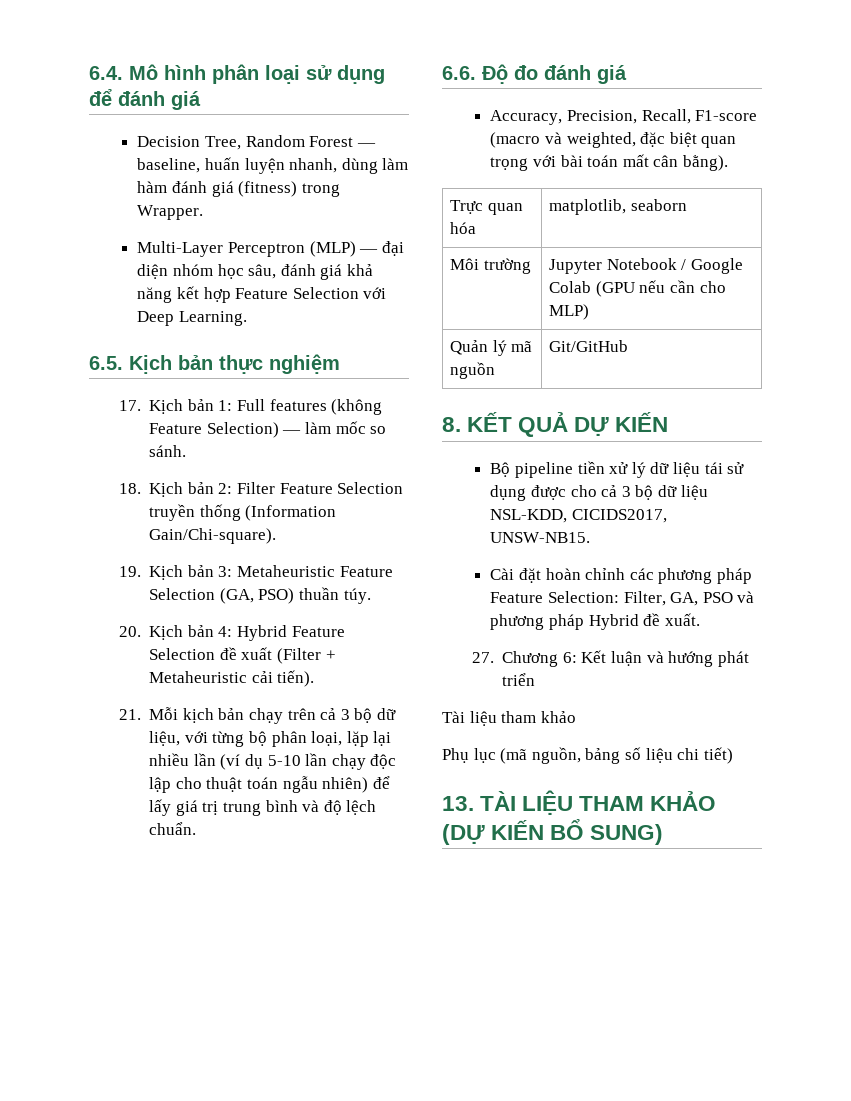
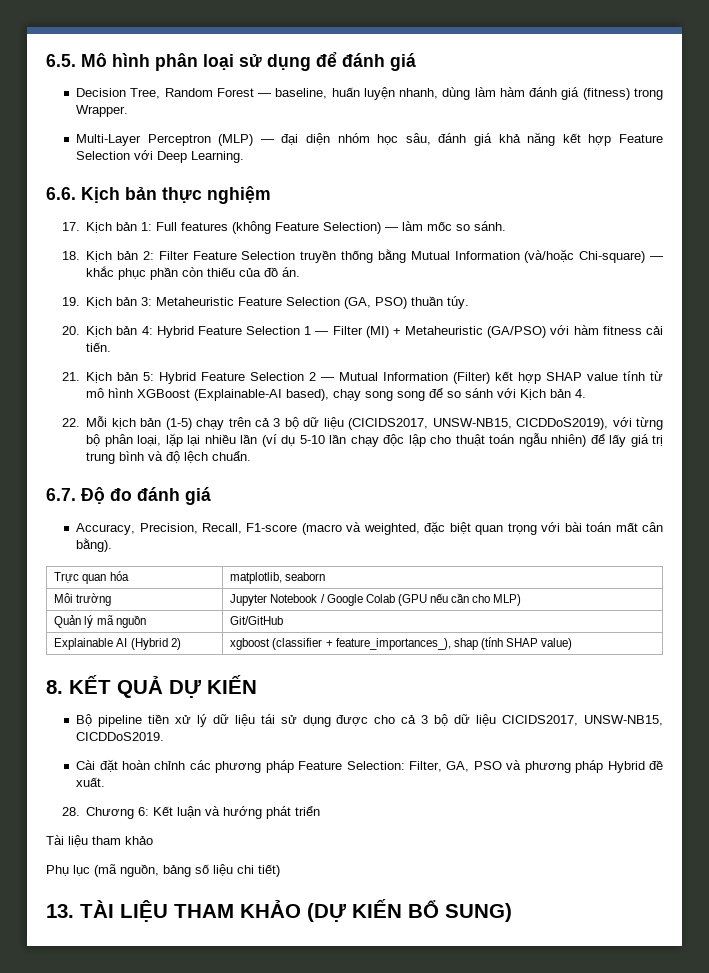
[89,66,123,80] 6.4. -> [46,54,76,67] 6.5.
[89,356,123,370] 6.5. -> [46,187,76,200] 6.6.
[245,505,337,521] [149,528,277,544] (Information Gain/Chi-square). -> [377,249,663,263] [86,266,301,280] bằng Mutual Information (và/hoặc Chi-square) — khắc phục phần còn thiếu của đồ án.
[219,647,336,664] [149,670,315,687] [118,709,141,720] đề xuất (Filter + Metaheuristic cải tiến). // 21. -> [304,325,664,338] [86,342,112,352] [61,371,664,384] [86,388,587,401] [61,418,80,427] 1 — Filter (MI) + Metaheuristic (GA/PSO) với hàm fitness cải tiến. // 21. Kịch bản 5: Hybrid Feature Selection 2 — Mutual Information (Filter) kết hợp SHAP value tính từ mô hình XGBoost (Explainable-AI based), chạy song song để so sánh với Kịch bản 4. // 22.
(245, 714) none -> [165,418,192,430] (1-5)
[149,731,181,746] liệu, -> [323,417,609,430] liệu (CICIDS2017, UNSW-NB15, CICDDoS2019),
[442,66,476,80] 6.6. -> [46,488,76,501] 6.7.
(629, 346) none -> [54,638,181,650] [230,637,573,650] // Explainable AI (Hybrid 2) | xgboost (classifier + feature_importances_), shap (tính SHAP value)
[490,509,668,523] [490,532,591,543] NSL-KDD, CICIDS2017, UNSW-NB15. -> [502,715,663,726] [76,732,165,741] CICIDS2017, UNSW-NB15, CICDDoS2019.
[471,652,494,663] 27. -> [61,807,80,816] 28.

